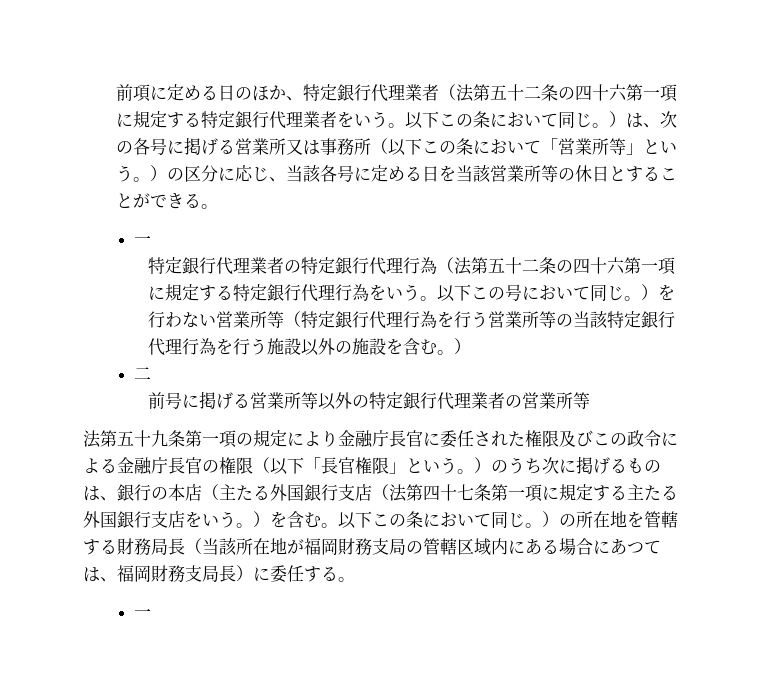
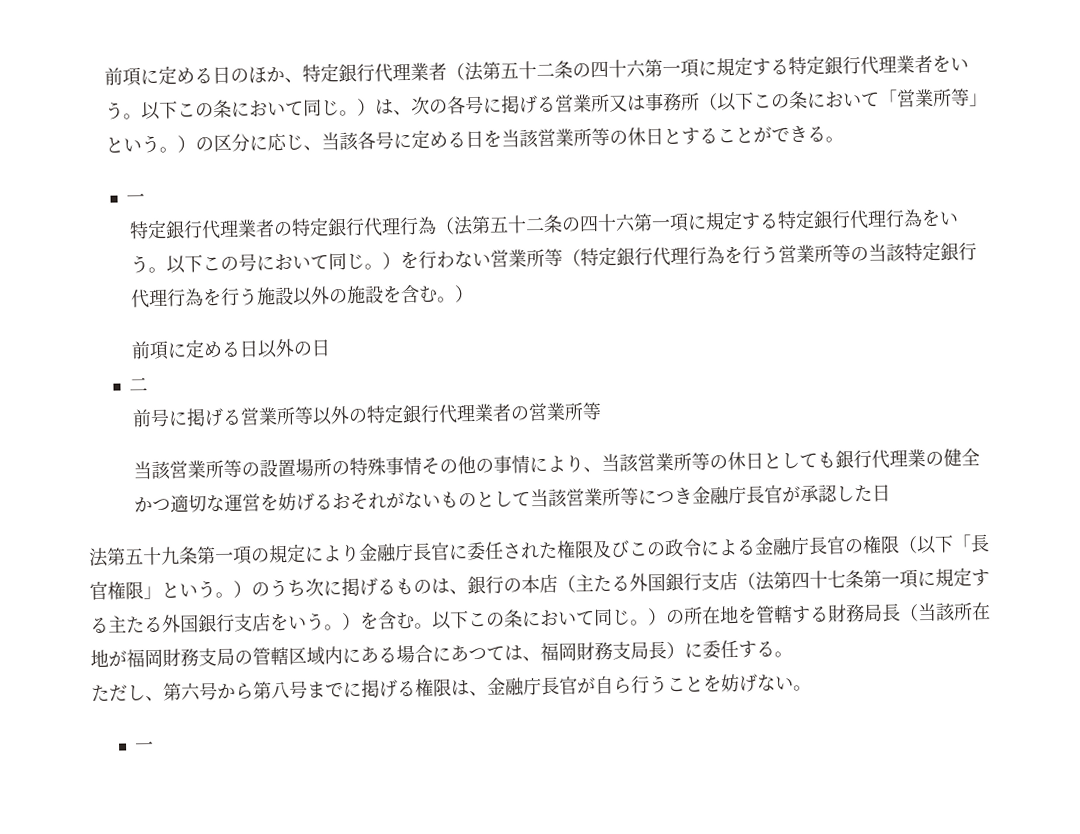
(472, 346) none -> [131,338,332,361] // 前項に定める日以外の日
(591, 400) none -> [133,448,981,481] [134,484,892,513] // 当該営業所等の設置場所の特殊事情その他の事情により、当該営業所等の休日としても銀行代理業の健全かつ適切な運営を妨げるおそれがないものとして当該営業所等につき金融庁長官が承認した日
(355, 579) none -> [91,673,812,703] // ただし、第六号から第八号までに掲げる権限は、金融庁長官が自ら行うことを妨げない。

